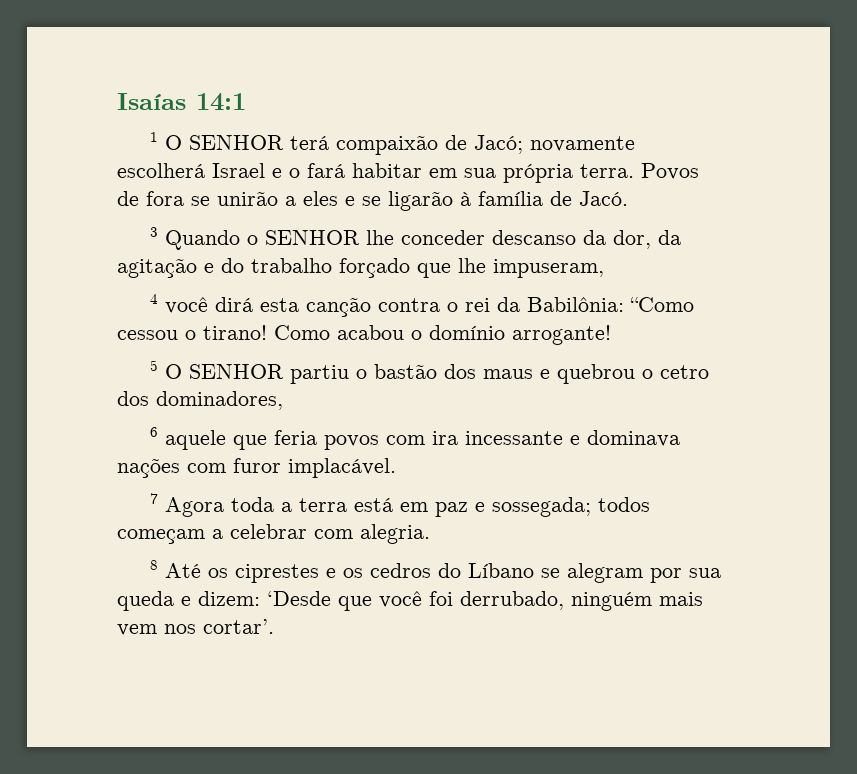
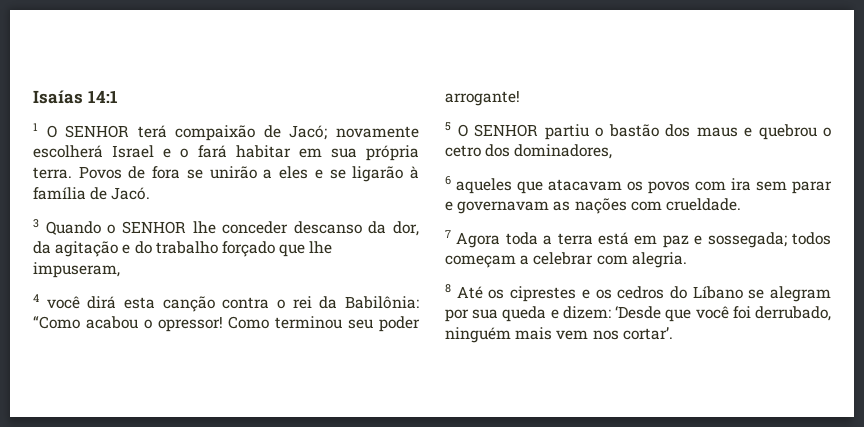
[117,325,505,340] cessou o tirano! Como acabou o domínio -> [85,316,420,332] acabou o opressor! Como terminou seu poder
[164,430,680,450] [117,458,396,478] aquele que feria povos com ira incessante e dominava nações com furor implacável. -> [456,178,832,194] [445,198,741,214] aqueles que atacavam os povos com ira sem parar e governavam as nações com crueldade.

